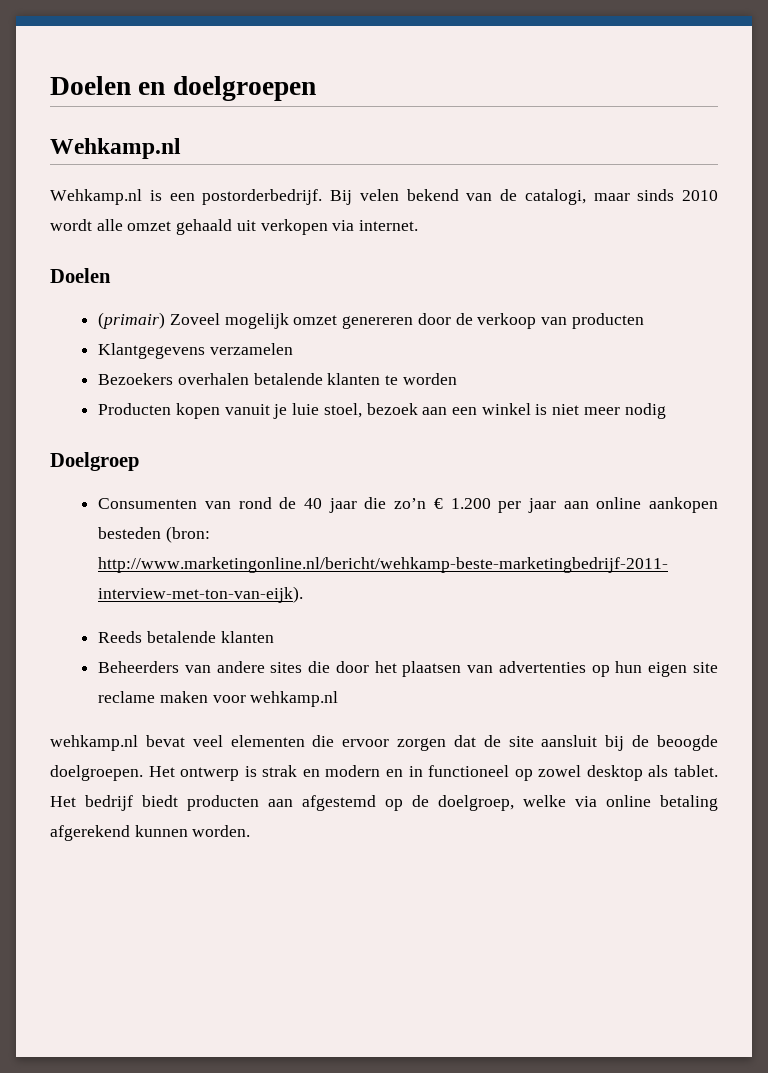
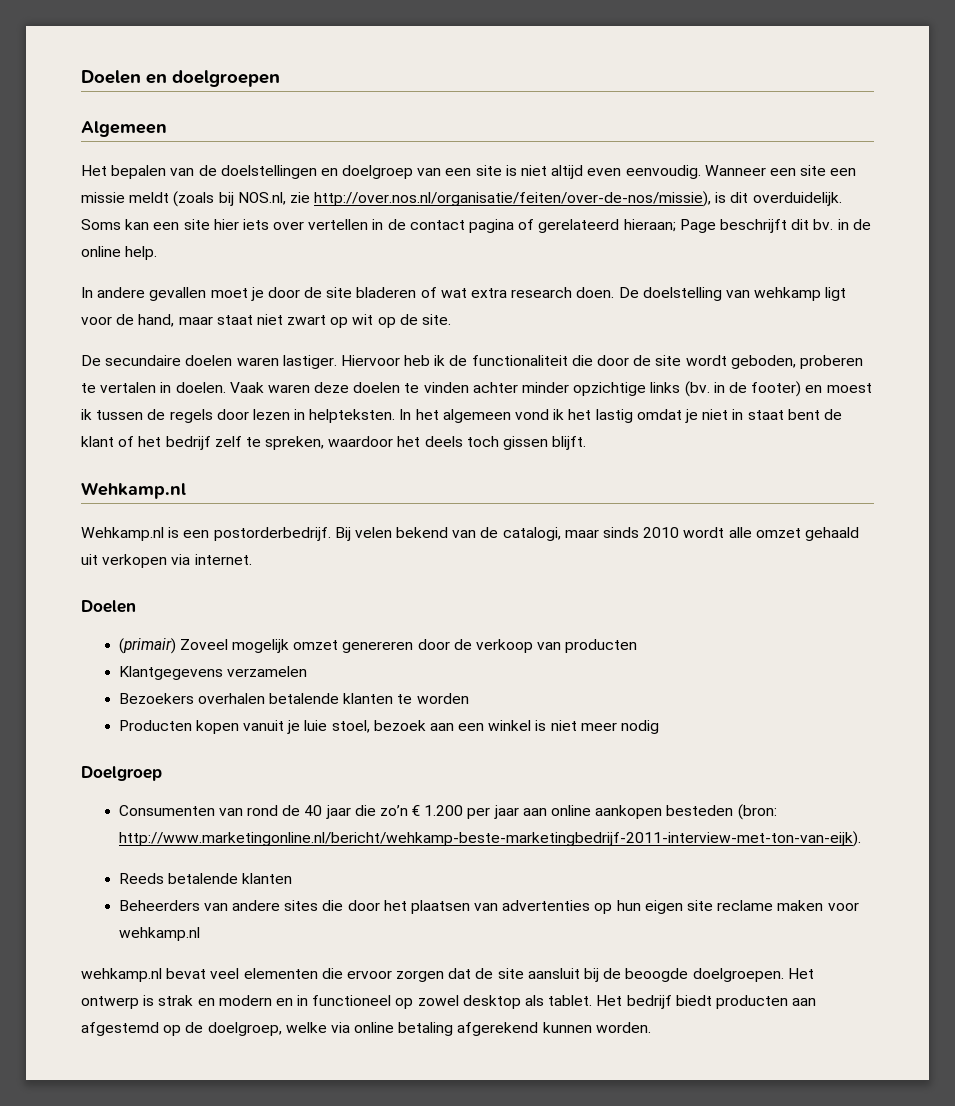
(316, 88) none -> [81,121,167,137] [81,165,857,179] [81,191,842,207] [81,219,871,233] [81,246,158,260] [81,287,847,301] [81,314,452,328] [81,355,863,369] [81,381,872,397] [81,409,842,423] [81,436,587,450] // Algemeen // Het bepalen van de doelstellingen en doelgroep van een site is niet altijd even eenvoudig. Wanneer een site een missie meldt (zoals bij NOS.nl, zie http://over.nos.nl/organisatie/feiten/over-de-nos/missie), is dit overduidelijk. Soms kan een site hier iets over vertellen in de contact pagina of gerelateerd hieraan; Page beschrijft dit bv. in de online help. // In andere gevallen moet je door de site bladeren of wat extra research doen. De doelstelling van wehkamp ligt voor de hand, maar staat niet zwart op wit op de site. // De secundaire doelen waren lastiger. Hiervoor heb ik de functionaliteit die door de site wordt geboden, proberen te vertalen in doelen. Vaak waren deze doelen te vinden achter minder opzichtige links (bv. in de footer) en moest ik tussen de regels door lezen in helpteksten. In het algemeen vond ik het lastig omdat je niet in staat bent de klant of het bedrijf zelf te spreken, waardoor het deels toch gissen blijft.

